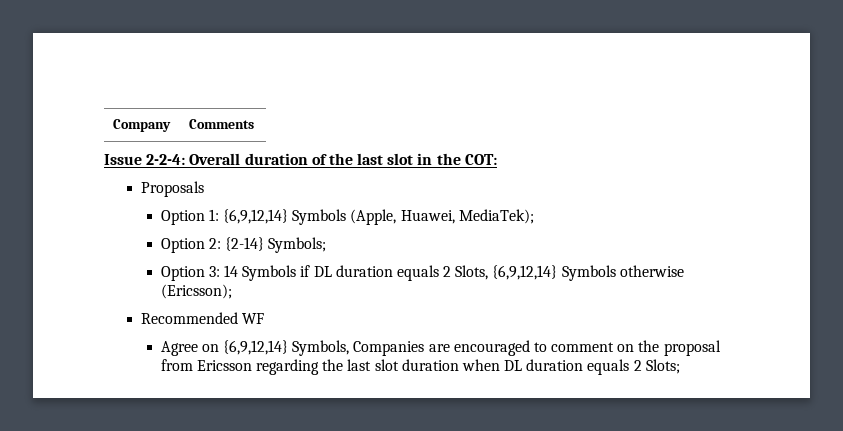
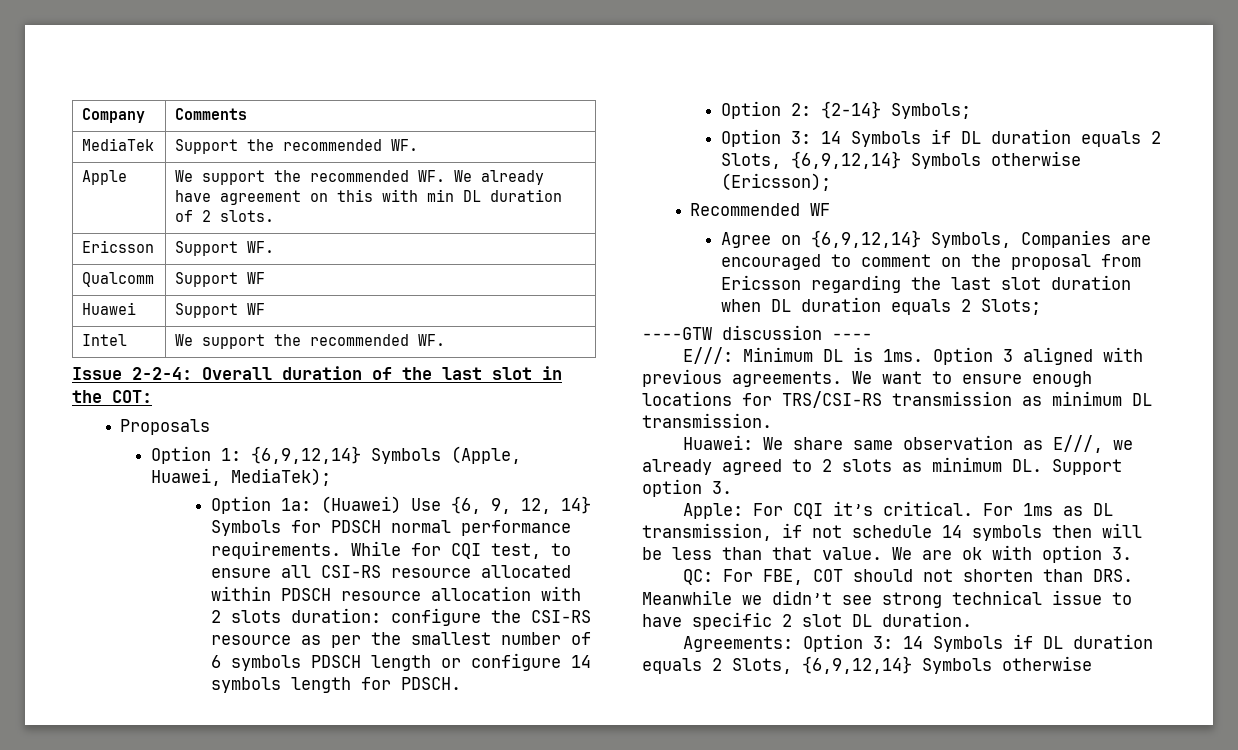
(255, 124) none -> [82,138,155,151] [175,139,419,154] [82,170,128,185] [175,170,545,185] [175,189,563,205] [175,210,275,222] [82,240,155,253] [175,241,275,256] [82,272,155,287] [175,272,266,287] [82,302,137,315] [175,303,266,318] [82,334,128,346] [175,334,446,349] // MediaTek | Support the recommended WF. // Apple | We support the recommended WF. We already have agreement on this with min DL duration of 2 slots. // Ericsson | Support WF. // Qualcomm | Support WF // Huawei | Support WF // Intel | We support the recommended WF.
(534, 216) none -> [210,496,591,514] [210,520,571,536] [210,541,571,559] [210,565,571,578] [210,586,581,601] [210,608,591,626] [210,632,591,648] [210,653,591,671] [210,677,461,693] // Option 1a: (Huawei) Use {6, 9, 12, 14} Symbols for PDSCH normal performance requirements. While for CQI test, to ensure all CSI-RS resource allocated within PDSCH resource allocation with 2 slots duration: configure the CSI-RS resource as per the smallest number of 6 symbols PDSCH length or configure 14 symbols length for PDSCH.
(680, 366) none -> [642,325,872,340] [682,347,1143,365] [642,369,1092,387] [642,391,1152,408] [642,413,772,428] [682,435,1133,453] [642,457,1122,475] [642,479,732,497] [682,501,1113,519] [642,523,1142,541] [642,545,1132,563] [682,569,1133,585] [642,590,1132,608] [642,612,972,630] [682,634,1153,652] [642,656,1092,674] // ----GTW discussion ---- // E///: Minimum DL is 1ms. Option 3 aligned with previous agreements. We want to ensure enough locations for TRS/CSI-RS transmission as minimum DL transmission. // Huawei: We share same observation as E///, we already agreed to 2 slots as minimum DL. Support option 3. // Apple: For CQI it’s critical. For 1ms as DL transmission, if not schedule 14 symbols then will be less than that value. We are ok with option 3. // QC: For FBE, COT should not shorten than DRS. Meanwhile we didn’t see strong technical issue to have specific 2 slot DL duration. // Agreements: Option 3: 14 Symbols if DL duration equals 2 Slots, {6,9,12,14} Symbols otherwise

